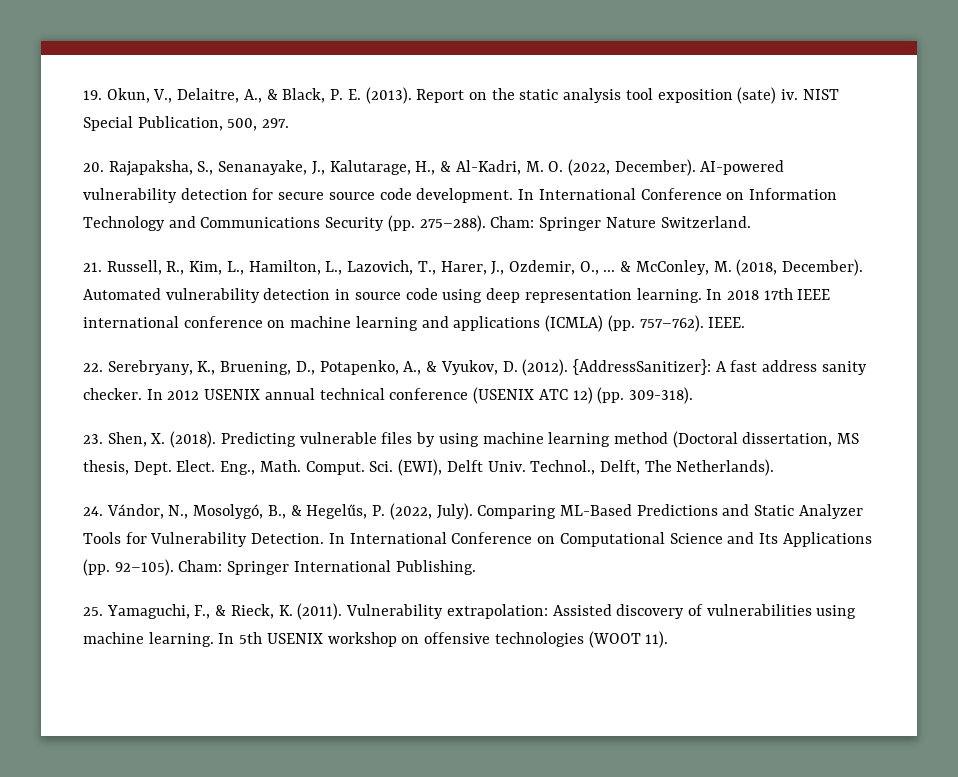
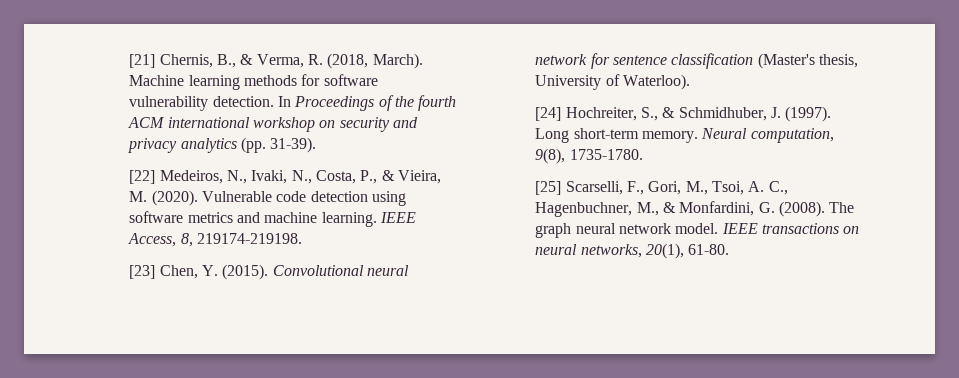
[83,87,839,104] [83,116,290,131] [83,159,785,176] [83,188,837,203] [83,215,751,232] [83,259,864,276] [83,288,831,303] [83,315,746,332] [83,359,867,376] [83,387,693,404] [83,431,860,448] [83,459,775,476] [83,503,863,520] [83,532,872,547] [83,559,476,576] [83,603,857,620] [83,631,669,648] 19. Okun, V., Delaitre, A., & Black, P. E. (2013). Report on the static analysis tool exposition (sate) iv. NIST Special Publication, 500, 297. // 20. Rajapaksha, S., Senanayake, J., Kalutarage, H., & Al-Kadri, M. O. (2022, December). AI-powered vulnerability detection for secure source code development. In International Conference on Information Technology and Communications Security (pp. 275–288). Cham: Springer Nature Switzerland. // 21. Russell, R., Kim, L., Hamilton, L., Lazovich, T., Harer, J., Ozdemir, O., ... & McConley, M. (2018, December). Automated vulnerability detection in source code using deep representation learning. In 2018 17th IEEE international conference on machine learning and applications (ICMLA) (pp. 757–762). IEEE. // 22. Serebryany, K., Bruening, D., Potapenko, A., & Vyukov, D. (2012). {AddressSanitizer}: A fast address sanity checker. In 2012 USENIX annual technical conference (USENIX ATC 12) (pp. 309-318). // 23. Shen, X. (2018). Predicting vulnerable files by using machine learning method (Doctoral dissertation, MS thesis, Dept. Elect. Eng., Math. Comput. Sci. (EWI), Delft Univ. Technol., Delft, The Netherlands). // 24. Vándor, N., Mosolygó, B., & Hegelűs, P. (2022, July). Comparing ML-Based Predictions and Static Analyzer Tools for Vulnerability Detection. In International Conference on Computational Science and Its Applications (pp. 92–105). Cham: Springer International Publishing. // 25. Yamaguchi, F., & Rieck, K. (2011). Vulnerability extrapolation: Assisted discovery of vulnerabilities using machine learning. In 5th USENIX workshop on offensive technologies (WOOT 11). -> [129,53,423,69] [129,74,378,90] [129,95,457,111] [128,117,418,132] [128,137,317,153] [129,170,441,184] [129,190,406,206] [129,211,416,227] [128,233,302,247] [129,264,409,280] [535,53,858,69] [535,74,690,90] [535,106,832,122] [535,128,834,143] [535,148,643,164] [535,181,788,195] [535,201,855,217] [535,223,860,238] [535,243,730,259] [21] Chernis, B., & Verma, R. (2018, March). Machine learning methods for software vulnerability detection. In Proceedings of the fourth ACM international workshop on security and privacy analytics (pp. 31-39). // [22] Medeiros, N., Ivaki, N., Costa, P., & Vieira, M. (2020). Vulnerable code detection using software metrics and machine learning. IEEE Access, 8, 219174-219198. // [23] Chen, Y. (2015). Convolutional neural network for sentence classification (Master's thesis, University of Waterloo). // [24] Hochreiter, S., & Schmidhuber, J. (1997). Long short-term memory. Neural computation, 9(8), 1735-1780. // [25] Scarselli, F., Gori, M., Tsoi, A. C., Hagenbuchner, M., & Monfardini, G. (2008). The graph neural network model. IEEE transactions on neural networks, 20(1), 61-80.

